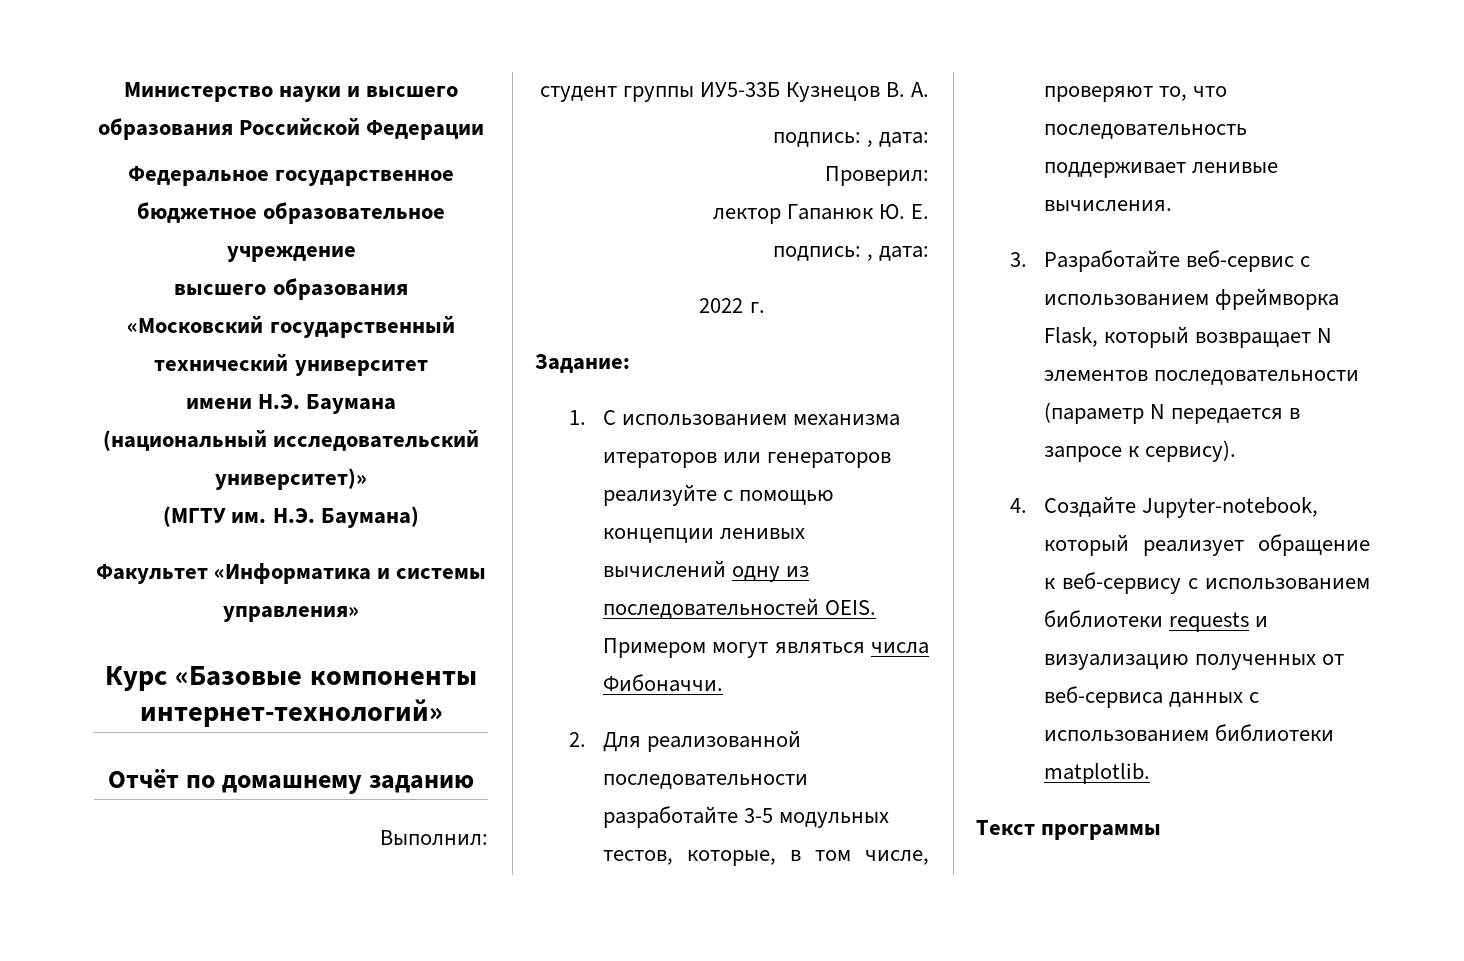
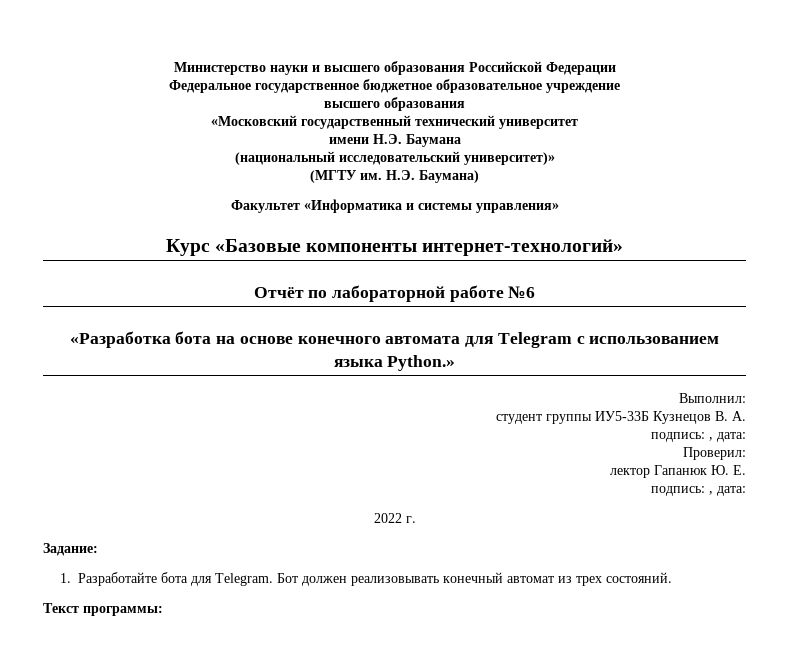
[222,775,475,794] домашнему заданию -> [332,285,536,302] [69,331,720,348] [333,355,456,371] лабораторной работе №6 // «Разработка бота на основе конечного автомата для Telegram с использованием языка Python.»
[602,410,900,426] [602,452,891,468] [602,484,834,506] [602,528,805,543] [602,560,809,582] [602,598,876,619] [602,638,929,658] [602,674,723,692] [568,730,801,752] [602,774,808,789] [602,806,889,828] [602,850,929,866] [1043,86,1227,102] [1043,124,1247,139] [1043,162,1278,178] [1043,200,1172,212] [1009,250,1310,272] [1043,288,1339,310] [1043,326,1333,348] [1043,370,1359,385] [1043,402,1301,424] [1043,440,1236,462] [1009,496,1318,518] [1043,534,1370,556] [1043,572,1370,594] [1043,610,1268,632] [1043,654,1344,670] [1043,686,1259,708] [1043,724,1334,742] [1043,763,1150,784] С использованием механизма итераторов или генераторов реализуйте с помощью концепции ленивых вычислений одну из последовательностей OEIS. Примером могут являться числа Фибоначчи. // 2. Для реализованной последовательности разработайте 3-5 модульных тестов, которые, в том числе, проверяют то, что последовательность поддерживает ленивые вычисления. // 3. Разработайте веб-сервис с использованием фреймворка Flask, который возвращает N элементов последовательности (параметр N передается в запросе к сервису). // 4. Создайте Jupyter-notebook, который реализует обращение к веб-сервису с использованием библиотеки requests и визуализацию полученных от веб-сервиса данных с использованием библиотеки matplotlib. -> [78,572,673,586] Разработайте бота для Telegram. Бот должен реализовывать конечный автомат из трех состояний.
[1041,824,1162,840] программы -> [83,606,163,616] программы:

